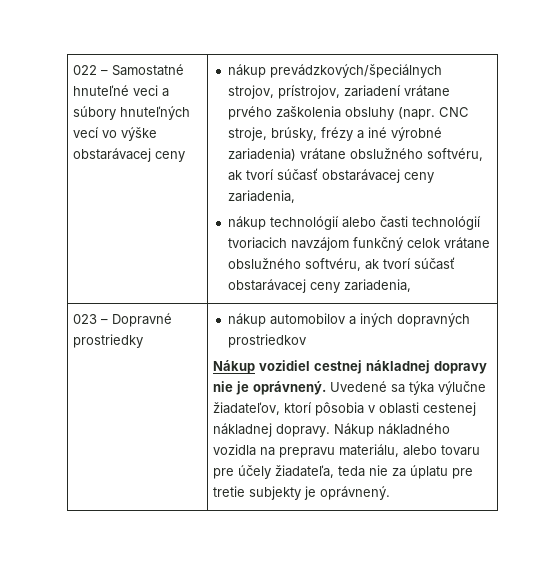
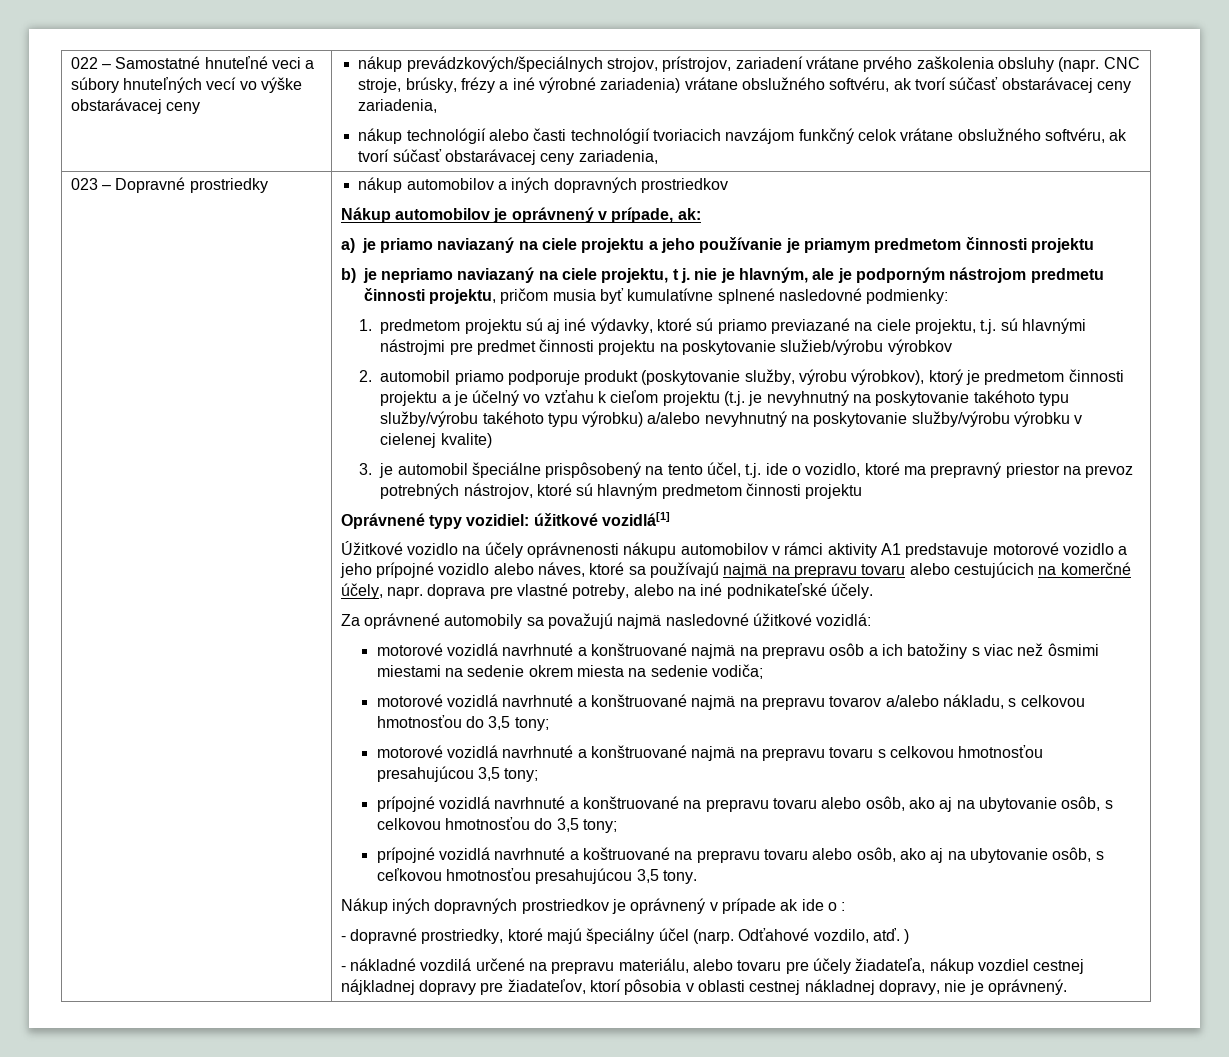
[259,360,488,374] [213,381,487,395] [213,402,477,416] [213,423,451,437] [213,444,257,456] vozidiel cestnej nákladnej dopravy nie je oprávnený. Uvedené sa týka výlučne žiadateľov, ktorí pôsobia v oblasti cestenej nákladnej dopravy. Nákup nákladného vozidla -> [395,207,701,223] [340,237,1094,253] [340,267,1104,283] [363,288,949,304] [359,318,1086,334] [380,339,952,355] [359,369,1124,385] [380,390,1069,406] [380,411,1083,427] [380,433,492,448] [359,462,1134,478] [380,483,863,499] [340,512,671,529] [340,541,1128,558] [339,562,1131,578] [340,583,873,599] [340,613,872,629] [376,643,1099,659] [376,664,764,679] [376,694,1085,710] [376,715,549,731] [376,745,1044,761] [376,766,539,782] [376,796,1113,812] [376,817,618,833] [376,847,1104,863] [376,868,698,884] [340,898,846,914] [340,928,910,944] [340,958,525,971] automobilov je oprávnený v prípade, ak: // a) je priamo naviazaný na ciele projektu a jeho používanie je priamym predmetom činnosti projektu // b) je nepriamo naviazaný na ciele projektu, t j. nie je hlavným, ale je podporným nástrojom predmetu činnosti projektu, pričom musia byť kumulatívne splnené nasledovné podmienky: // 1. predmetom projektu sú aj iné výdavky, ktoré sú priamo previazané na ciele projektu, t.j. sú hlavnými nástrojmi pre predmet činnosti projektu na poskytovanie služieb/výrobu výrobkov // 2. automobil priamo podporuje produkt (poskytovanie služby, výrobu výrobkov), ktorý je predmetom činnosti projektu a je účelný vo vzťahu k cieľom projektu (t.j. je nevyhnutný na poskytovanie takéhoto typu služby/výrobu takéhoto typu výrobku) a/alebo nevyhnutný na poskytovanie služby/výrobu výrobku v cielenej kvalite) // 3. je automobil špeciálne prispôsobený na tento účel, t.j. ide o vozidlo, ktoré ma prepravný priestor na prevoz potrebných nástrojov, ktoré sú hlavným predmetom činnosti projektu // Oprávnené typy vozidiel: úžitkové vozidlá[1] // Úžitkové vozidlo na účely oprávnenosti nákupu automobilov v rámci aktivity A1 predstavuje motorové vozidlo a jeho prípojné vozidlo alebo náves, ktoré sa používajú najmä na prepravu tovaru alebo cestujúcich na komerčné účely, napr. doprava pre vlastné potreby, alebo na iné podnikateľské účely. // Za oprávnené automobily sa považujú najmä nasledovné úžitkové vozidlá: // motorové vozidlá navrhnuté a konštruované najmä na prepravu osôb a ich batožiny s viac než ôsmimi miestami na sedenie okrem miesta na sedenie vodiča; // motorové vozidlá navrhnuté a konštruované najmä na prepravu tovarov a/alebo nákladu, s celkovou hmotnosťou do 3,5 tony; // motorové vozidlá navrhnuté a konštruované najmä na prepravu tovaru s celkovou hmotnosťou presahujúcou 3,5 tony; // prípojné vozidlá navrhnuté a konštruované na prepravu tovaru alebo osôb, ako aj na ubytovanie osôb, s celkovou hmotnosťou do 3,5 tony; // prípojné vozidlá navrhnuté a koštruované na prepravu tovaru alebo osôb, ako aj na ubytovanie osôb, s ceľkovou hmotnosťou presahujúcou 3,5 tony. // Nákup iných dopravných prostriedkov je oprávnený v prípade ak ide o : // - dopravné prostriedky, ktoré majú špeciálny účel (narp. Odťahové vozdilo, atď. ) // - nákladné vozdilá určené
[338,465,474,479] [213,486,302,500] teda nie za úplatu pre tretie subjekty -> [929,958,1085,974] [340,979,967,995] nákup vozdiel cestnej nájkladnej dopravy pre žiadateľov, ktorí pôsobia v oblasti cestnej nákladnej dopravy, nie

